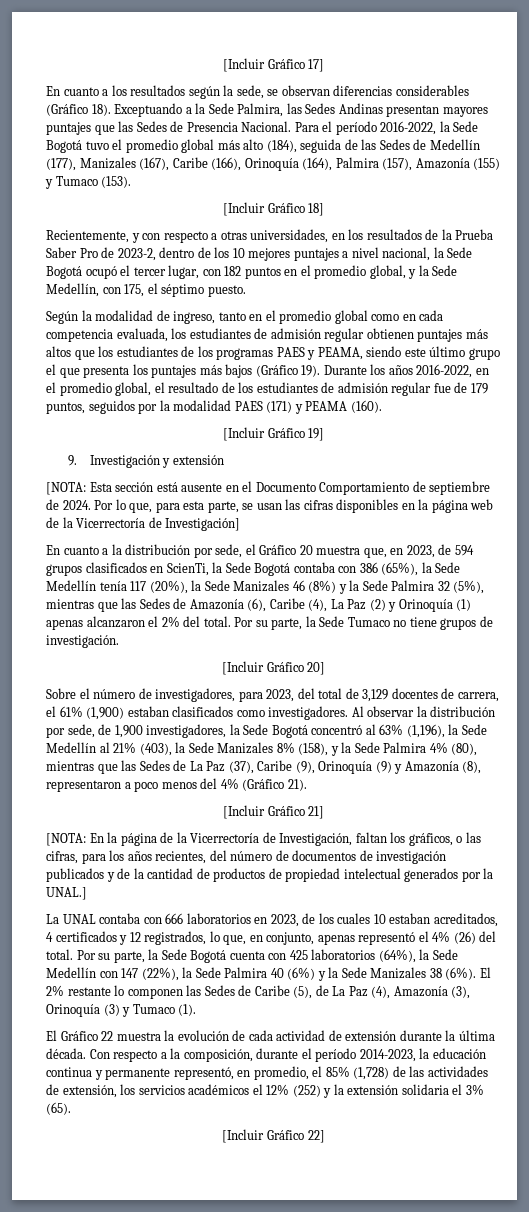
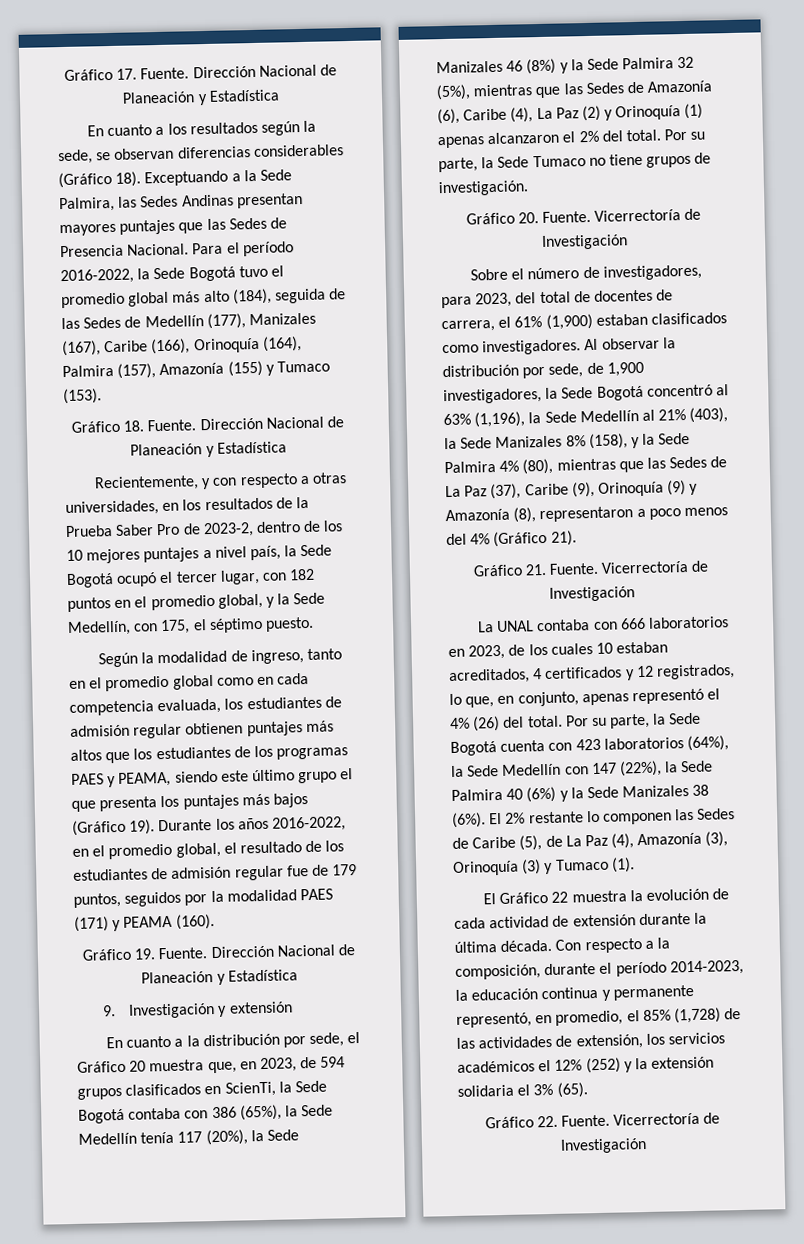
[222,58,325,72] [Incluir Gráfico 17] -> [64,64,337,81] [122,89,280,106] Gráfico 17. Fuente. Dirección Nacional de Planeación y Estadística
[222,202,325,216] [Incluir Gráfico 18] -> [71,416,344,433] [130,441,287,458] Gráfico 18. Fuente. Dirección Nacional de Planeación y Estadística
[382,247,431,261] nacional, -> [249,545,281,561] país,
[222,427,325,441] [67,455,224,468] [46,481,491,495] [46,499,494,513] [46,517,241,531] [Incluir Gráfico 19] // 9. Investigación y extensión // [NOTA: Esta sección está ausente en el Documento Comportamiento de septiembre de 2024. Por lo que, para esta parte, se usan las cifras disponibles en la página web de la Vicerrectoría de Investigación] -> [82,944,355,961] [141,969,298,985] [101,1001,293,1019] Gráfico 19. Fuente. Dirección Nacional de Planeación y Estadística // 9. Investigación y extensión
[221,661,326,675] [Incluir Gráfico 20] -> [465,208,702,225] [540,234,628,251] Gráfico 20. Fuente. Vicerrectoría de Investigación
[362,689,389,702] 3,129 -> (591, 296) none
[222,805,325,819] [46,832,481,846] [46,850,447,864] [46,868,494,882] [46,887,87,900] [Incluir Gráfico 21] // [NOTA: En la página de la Vicerrectoría de Investigación, faltan los gráficos, o las cifras, para los años recientes, del número de documentos de investigación publicados y de la cantidad de productos de propiedad intelectual generados por la UNAL.] -> [472,560,710,577] [548,586,635,602] Gráfico 21. Fuente. Vicerrectoría de Investigación
[289,950,308,960] 425 -> [575,738,601,751] 423
[222,1129,325,1143] [Incluir Gráfico 22] -> [484,1112,721,1129] [559,1138,647,1154] Gráfico 22. Fuente. Vicerrectoría de Investigación

